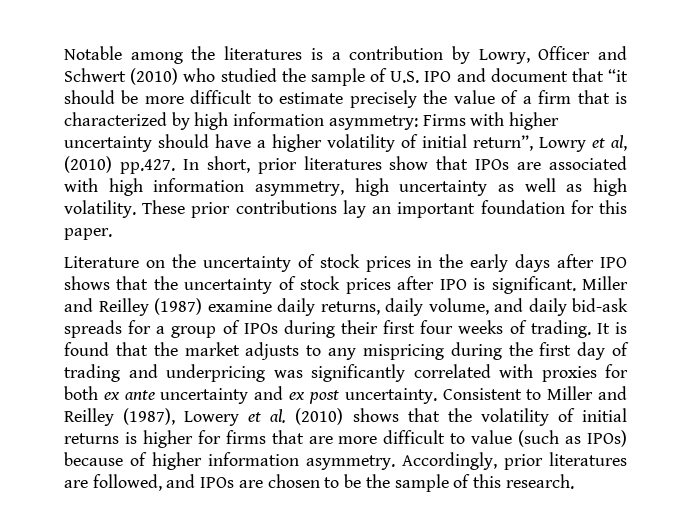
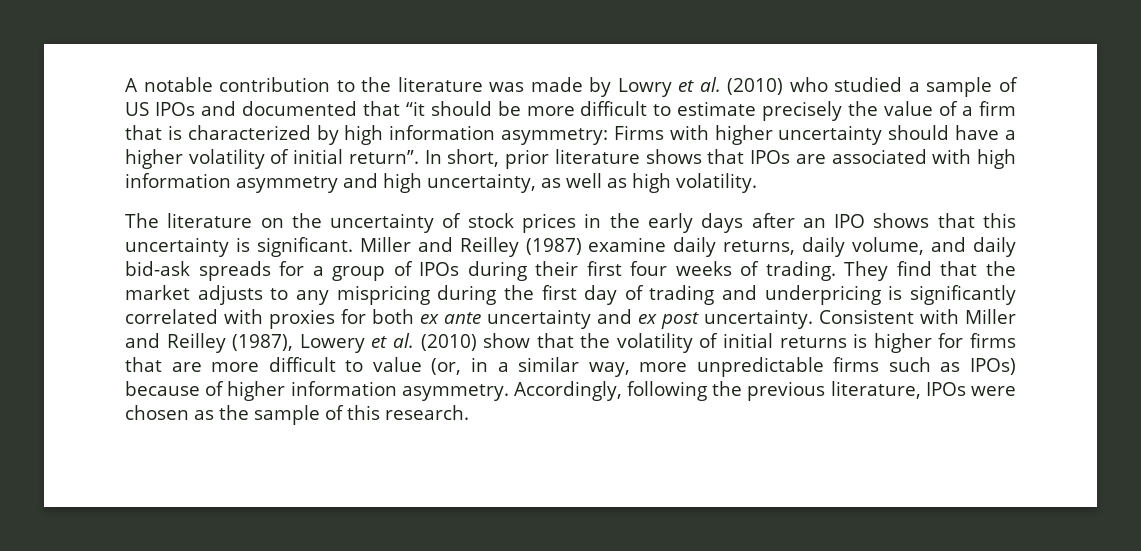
[64,46,627,64] [64,68,126,82] Notable among the literatures is a contribution by Lowry, Officer and Schwert -> [125,77,721,97] A notable contribution to the literature was made by Lowry et al.
[281,68,568,86] the sample of U.S. IPO and document -> [908,77,1018,97] [125,101,357,116] a sample of US IPOs and documented
[473,135,627,152] [64,156,175,174] return”, Lowry et al, (2010) pp.427. -> [348,150,419,164] return”.
[303,156,429,170] literatures show -> [554,149,702,164] literature shows
[255,178,488,196] asymmetry, high uncertainty -> [236,173,536,193] asymmetry and high uncertainty,
[142,200,627,218] [64,228,112,240] [64,256,139,268] These prior contributions lay an important foundation for this paper. // Literature -> [125,213,253,228] // The literature
(595, 261) none -> [802,218,826,228] an
[153,276,467,294] the uncertainty of stock prices after IPO -> [982,213,1016,228] [125,237,229,257] this uncertainty
[596,322,627,334] [64,342,109,356] It is found -> [844,261,932,281] They find
[273,370,303,378] was -> [888,285,903,300] is
[526,389,542,400] to -> [919,309,959,324] with
[352,408,399,422] shows -> [483,333,531,348] show
[518,430,560,447] (such -> [431,357,931,377] (or, in a similar way, more unpredictable firms such
[504,452,627,470] [64,474,362,491] prior literatures are followed, and IPOs are chosen to be -> [627,381,1017,401] [125,405,214,420] following the previous literature, IPOs were chosen as

